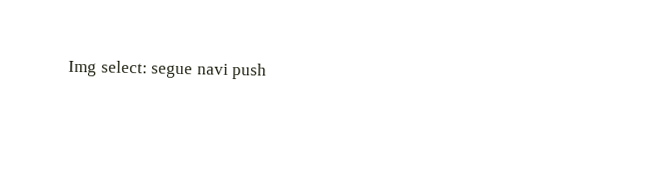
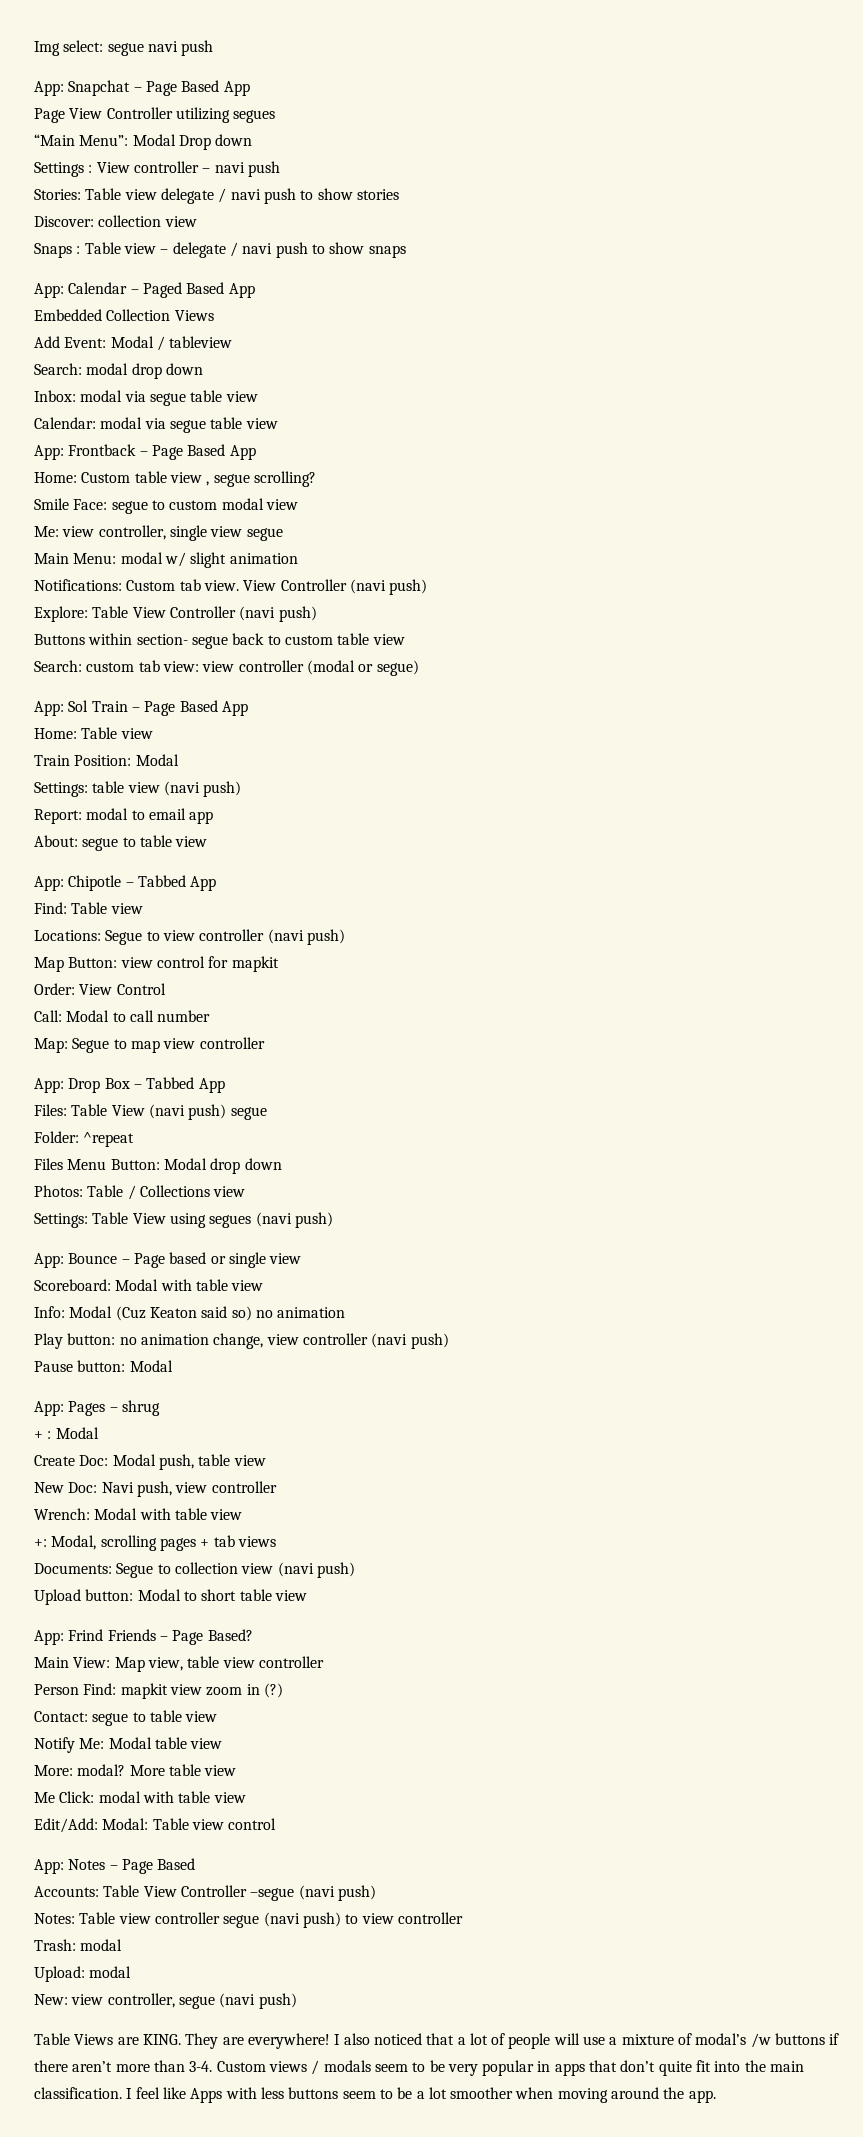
(268, 71) none -> [34,80,250,96] [34,107,276,123] [34,134,253,150] [34,161,280,177] [34,188,399,204] [34,215,197,227] [34,242,406,258] [34,282,255,298] [34,309,214,321] [34,336,233,351] [34,363,203,379] [34,390,258,406] [34,417,278,433] [34,444,256,460] [34,471,316,487] [34,498,298,514] [34,525,283,541] [34,552,298,568] [34,579,428,595] [34,606,317,622] [34,633,405,649] [34,660,419,676] [34,700,248,716] [34,727,153,739] [34,754,179,766] [34,781,242,797] [34,808,214,824] [34,835,208,851] [34,875,217,891] [34,902,143,914] [34,929,345,945] [34,956,279,972] [34,983,166,995] [34,1010,211,1022] [34,1037,265,1053] [34,1077,225,1093] [34,1104,267,1120] [34,1131,135,1147] [34,1158,282,1174] [34,1185,246,1200] [34,1212,333,1228] [34,1252,302,1268] [34,1279,264,1291] [34,1306,346,1321] [34,1333,449,1349] [34,1360,173,1372] [34,1400,160,1416] [34,1427,99,1439] [34,1454,266,1470] [34,1481,277,1497] [34,1508,243,1520] [34,1535,276,1551] [34,1562,355,1578] [34,1589,307,1605] [34,1629,253,1645] [34,1656,324,1672] [34,1683,283,1699] [34,1710,218,1726] [34,1737,223,1753] [34,1764,237,1776] [34,1791,246,1803] [34,1818,277,1833] [34,1858,196,1874] [34,1885,376,1901] [34,1912,463,1928] [34,1939,123,1951] [34,1966,132,1982] [34,1993,297,2009] [34,2033,840,2049] [34,2060,805,2076] [34,2087,716,2103] // App: Snapchat – Page Based App // Page View Controller utilizing segues // “Main Menu”: Modal Drop down // Settings : View controller – navi push // Stories: Table view delegate / navi push to show stories // Discover: collection view // Snaps : Table view – delegate / navi push to show snaps // App: Calendar – Paged Based App // Embedded Collection Views // Add Event: Modal / tableview // Search: modal drop down // Inbox: modal via segue table view // Calendar: modal via segue table view // App: Frontback – Page Based App // Home: Custom table view , segue scrolling? // Smile Face: segue to custom modal view // Me: view controller, single view segue // Main Menu: modal w/ slight animation // Notifications: Custom tab view. View Controller (navi push) // Explore: Table View Controller (navi push) // Buttons within section- segue back to custom table view // Search: custom tab view: view controller (modal or segue) // App: Sol Train – Page Based App // Home: Table view // Train Position: Modal // Settings: table view (navi push) // Report: modal to email app // About: segue to table view // App: Chipotle – Tabbed App // Find: Table view // Locations: Segue to view controller (navi push) // Map Button: view control for mapkit // Order: View Control // Call: Modal to call number // Map: Segue to map view controller // App: Drop Box – Tabbed App // Files: Table View (navi push) segue // Folder: ^repeat // Files Menu Button: Modal drop down // Photos: Table / Collections view // Settings: Table View using segues (navi push) // App: Bounce – Page based or single view // Scoreboard: Modal with table view // Info: Modal (Cuz Keaton said so) no animation // Play button: no animation change, view controller (navi push) // Pause button: Modal // App: Pages – shrug // + : Modal // Create Doc: Modal push, table view // New Doc: Navi push, view controller // Wrench: Modal with table view // +: Modal, scrolling pages + tab views // Documents: Segue to collection view (navi push) // Upload button: Modal to short table view // App: Frind Friends – Page Based? // Main View: Map view, table view controller // Person Find: mapkit view zoom in (?) // Contact: segue to table view // Notify Me: Modal table view // More: modal? More table view // Me Click: modal with table view // Edit/Add: Modal: Table view control // App: Notes – Page Based // Accounts: Table View Controller –segue (navi push) // Notes: Table view controller segue (navi push) to view controller // Trash: modal // Upload: modal // New: view controller, segue (navi push) // Table Views are KING. They are everywhere! I also noticed that a lot of people will use a mixture of modal’s /w buttons if there aren’t more than 3-4. Custom views / modals seem to be very popular in apps that don’t quite fit into the main classification. I feel like Apps with less buttons seem to be a lot smoother when moving around the app.

